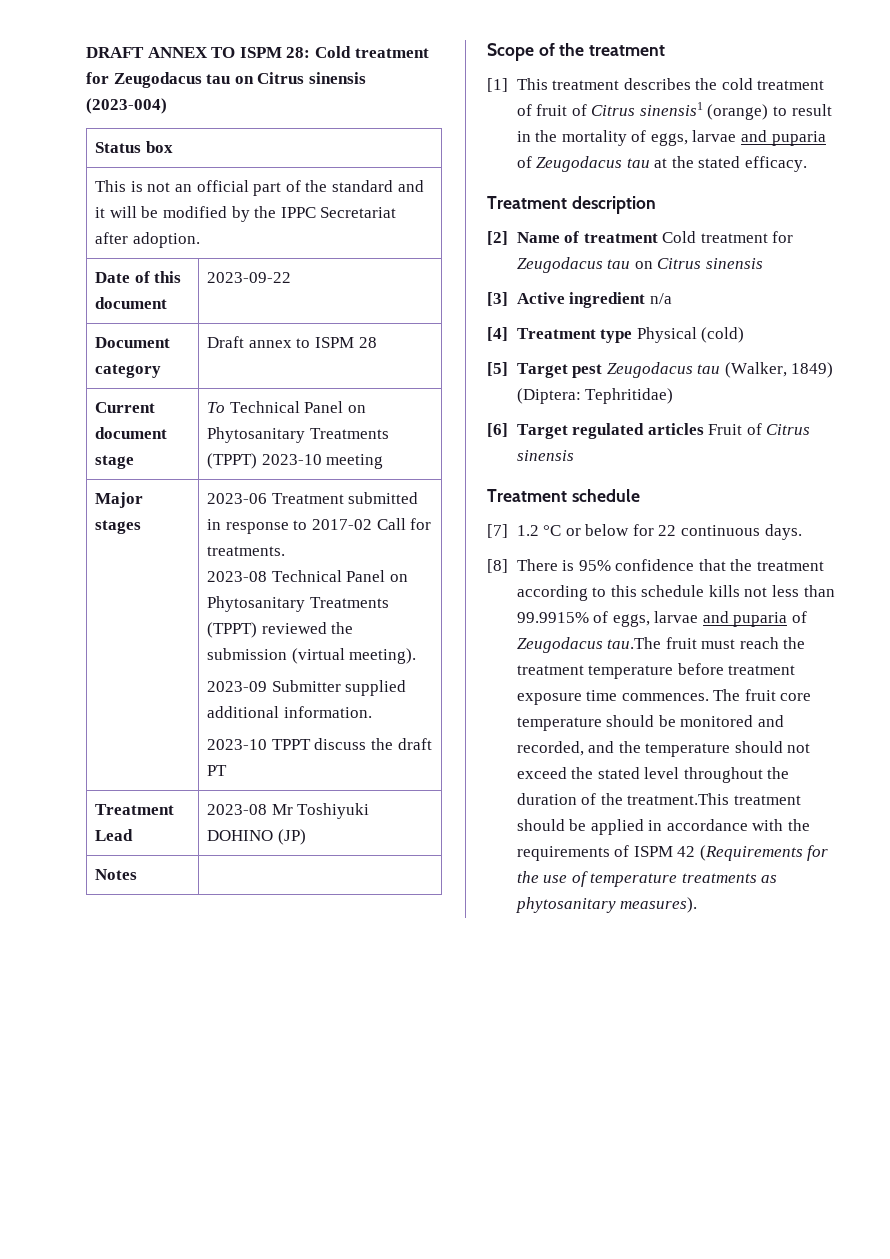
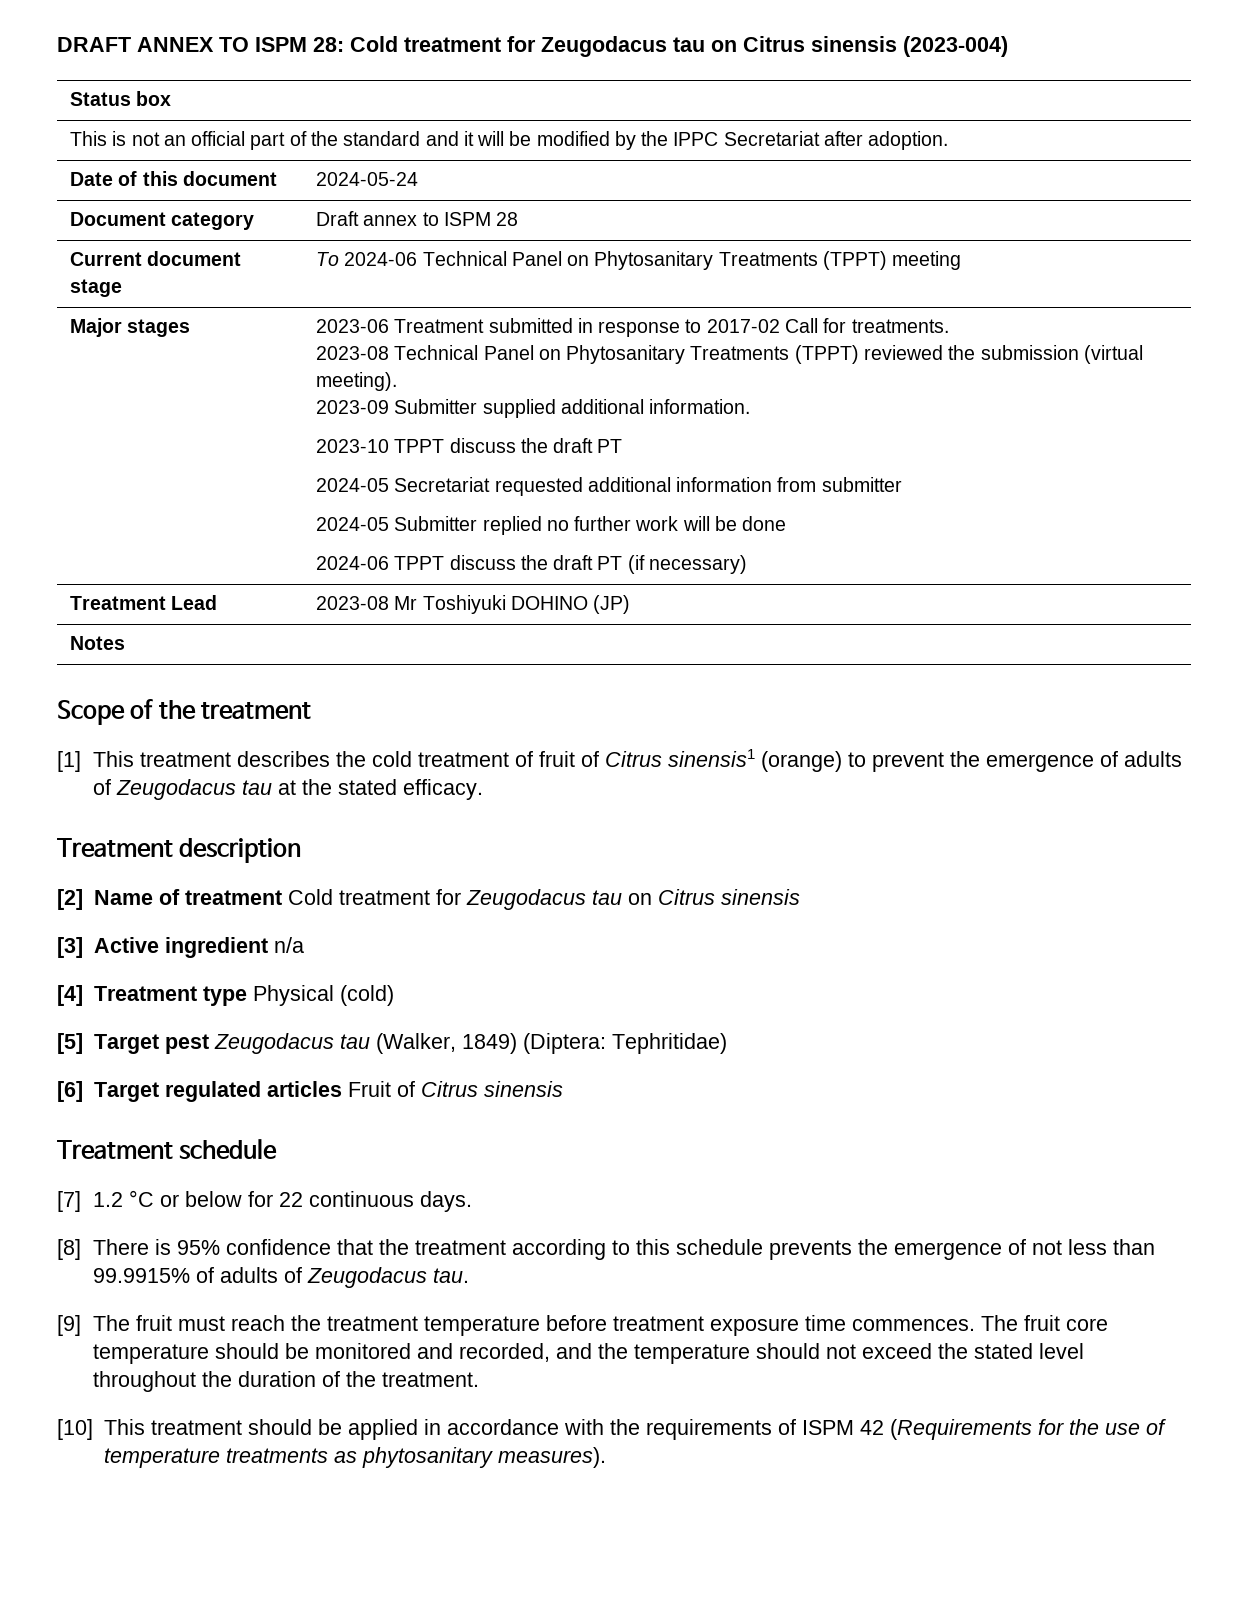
[207,272,292,283] 2023-09-22 -> [316,172,419,186] 2024-05-24
[229,401,367,413] [207,427,389,443] [207,453,322,469] Technical Panel on Phytosanitary Treatments (TPPT) 2023-10 -> [344,251,888,270] 2024-06 Technical Panel on Phytosanitary Treatments (TPPT)
(228, 770) none -> [316,477,902,496] [316,516,787,535] [316,555,748,574] // 2024-05 Secretariat requested additional information from submitter // 2024-05 Submitter replied no further work will be done // 2024-06 TPPT discuss the draft PT (if necessary)
[791,104,832,116] [516,130,826,146] result in the mortality of eggs, larvae and puparia -> [872,751,1183,772] prevent the emergence of adults
[708,585,740,597] kills -> [769,1239,1027,1260] prevents the emergence of
[612,611,808,627] [516,637,662,653] eggs, larvae and puparia of Zeugodacus tau.The -> [220,1267,470,1288] [57,1315,131,1336] adults of Zeugodacus tau. // [9] The
[627,793,730,805] treatment.This -> [382,1372,480,1387] [57,1419,145,1440] treatment. // [10] This

